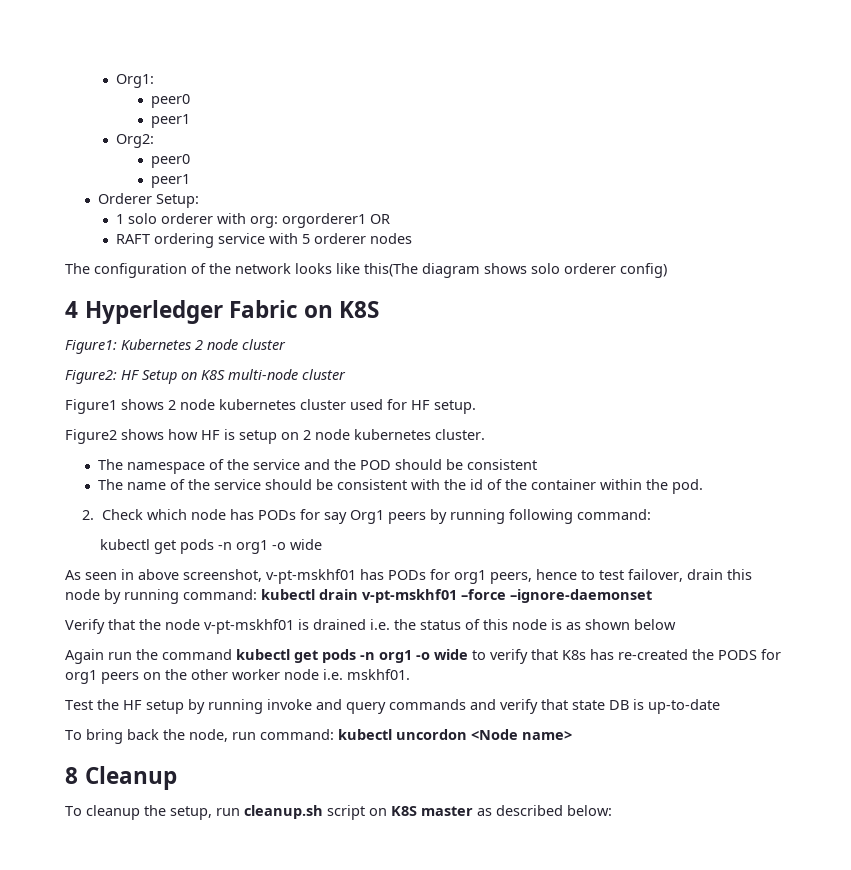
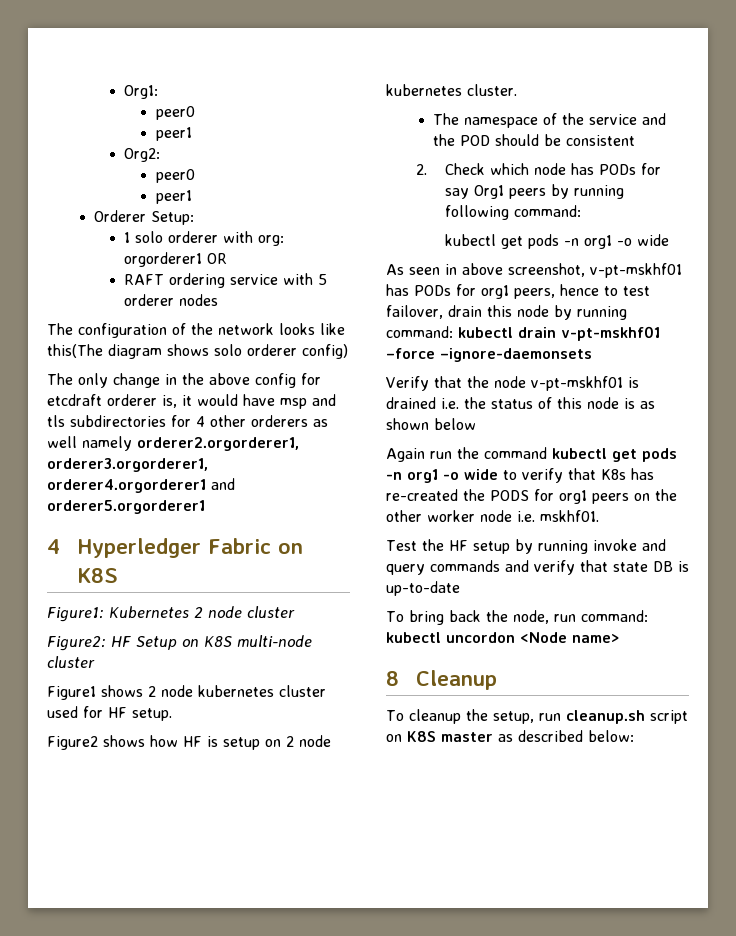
(667, 270) none -> [47,373,321,388] [47,394,336,409] [47,415,328,427] [47,436,299,451] [47,458,208,472] [47,478,235,493] [47,500,205,514] // The only change in the above config for etcdraft orderer is, it would have msp and tls subdirectories for 4 other orderers as well namely orderer2.orgorderer1, orderer3.orgorderer1, orderer4.orgorderer1 and orderer5.orgorderer1
[98,479,704,494] // The name of the service should be consistent with the id of the container within the pod. -> (636, 140) none
[510,589,652,603] –ignore-daemonset -> [440,348,592,362] –ignore-daemonsets

